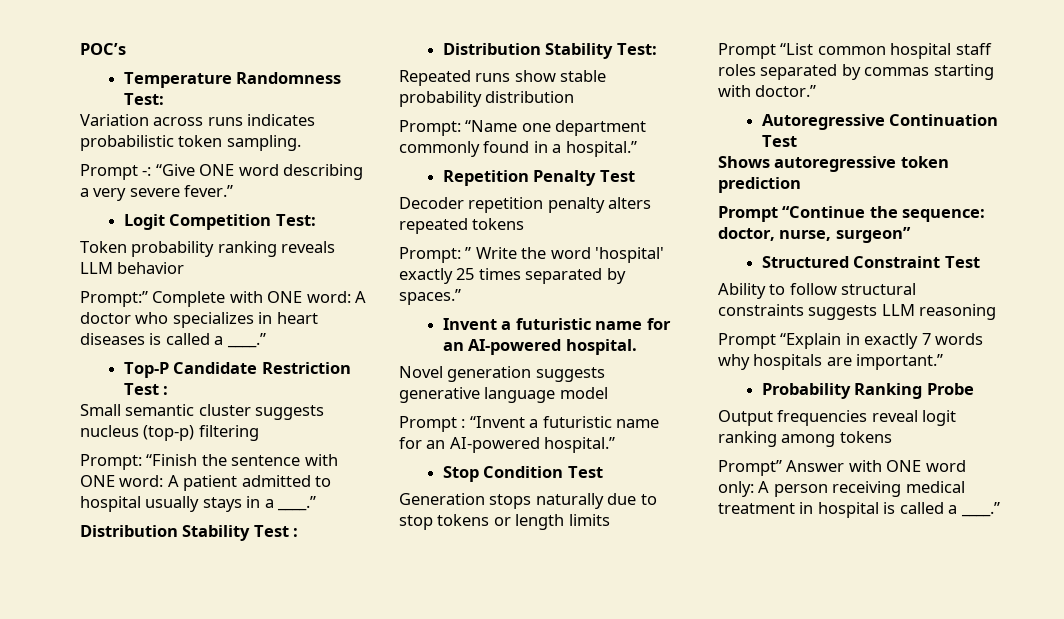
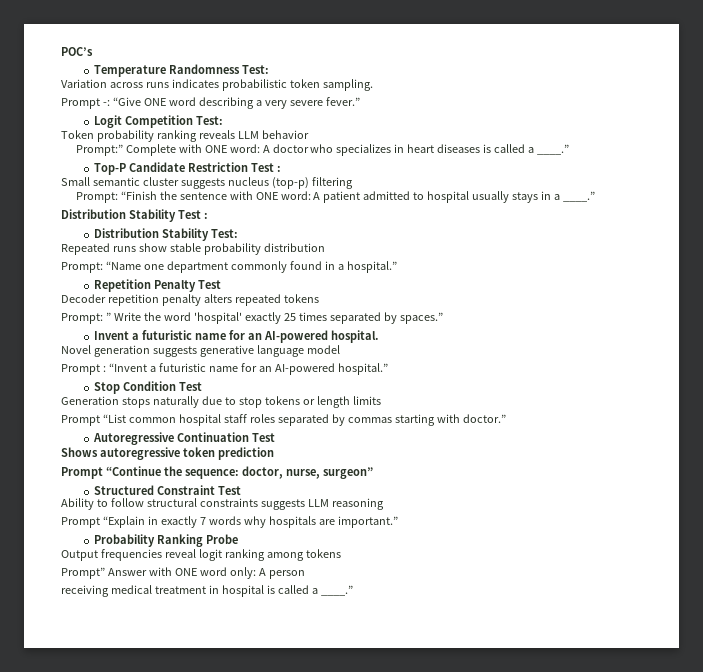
(828, 490) none -> (305, 574) //

